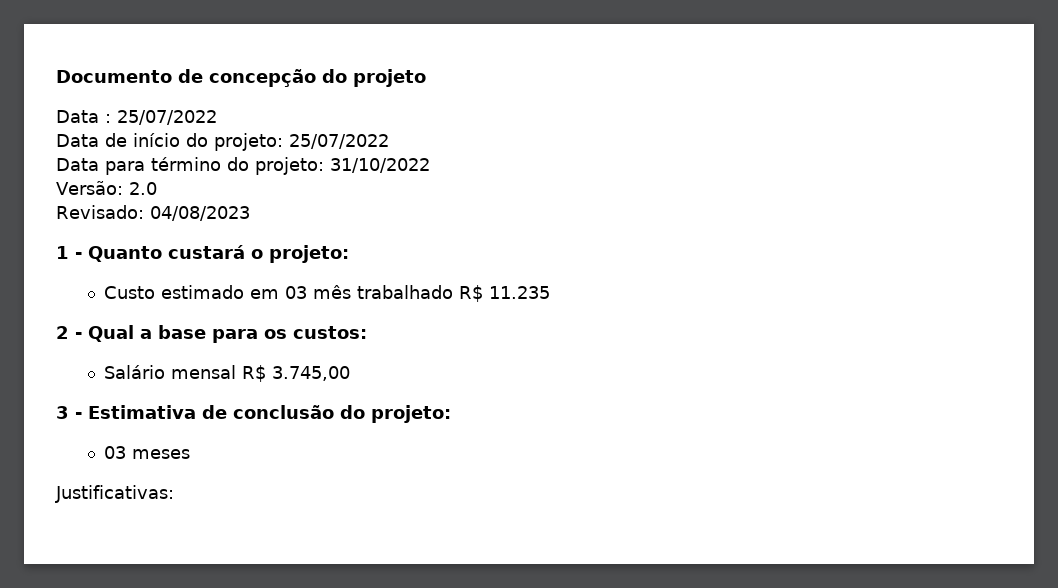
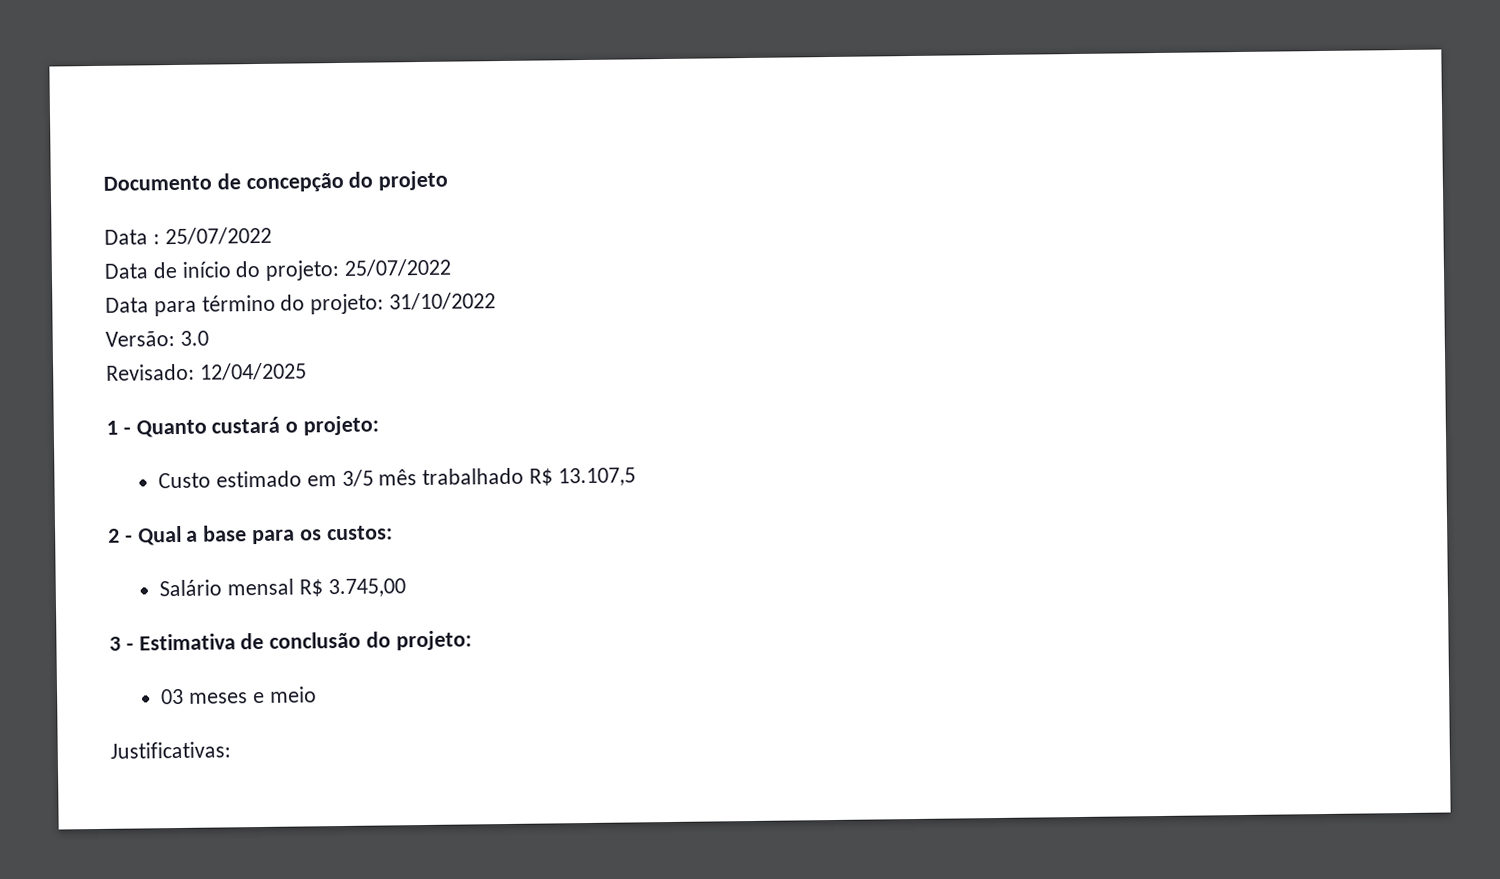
[128,182,157,195] 2.0 -> [179,330,209,346] 3.0
[149,206,250,221] 04/08/2023 -> [199,362,307,381] 12/04/2025
[285,286,308,299] 03 -> [341,469,374,487] 3/5
[489,286,551,299] 11.235 -> [557,467,636,487] 13.107,5
(191, 454) none -> [252,686,317,704] e meio

